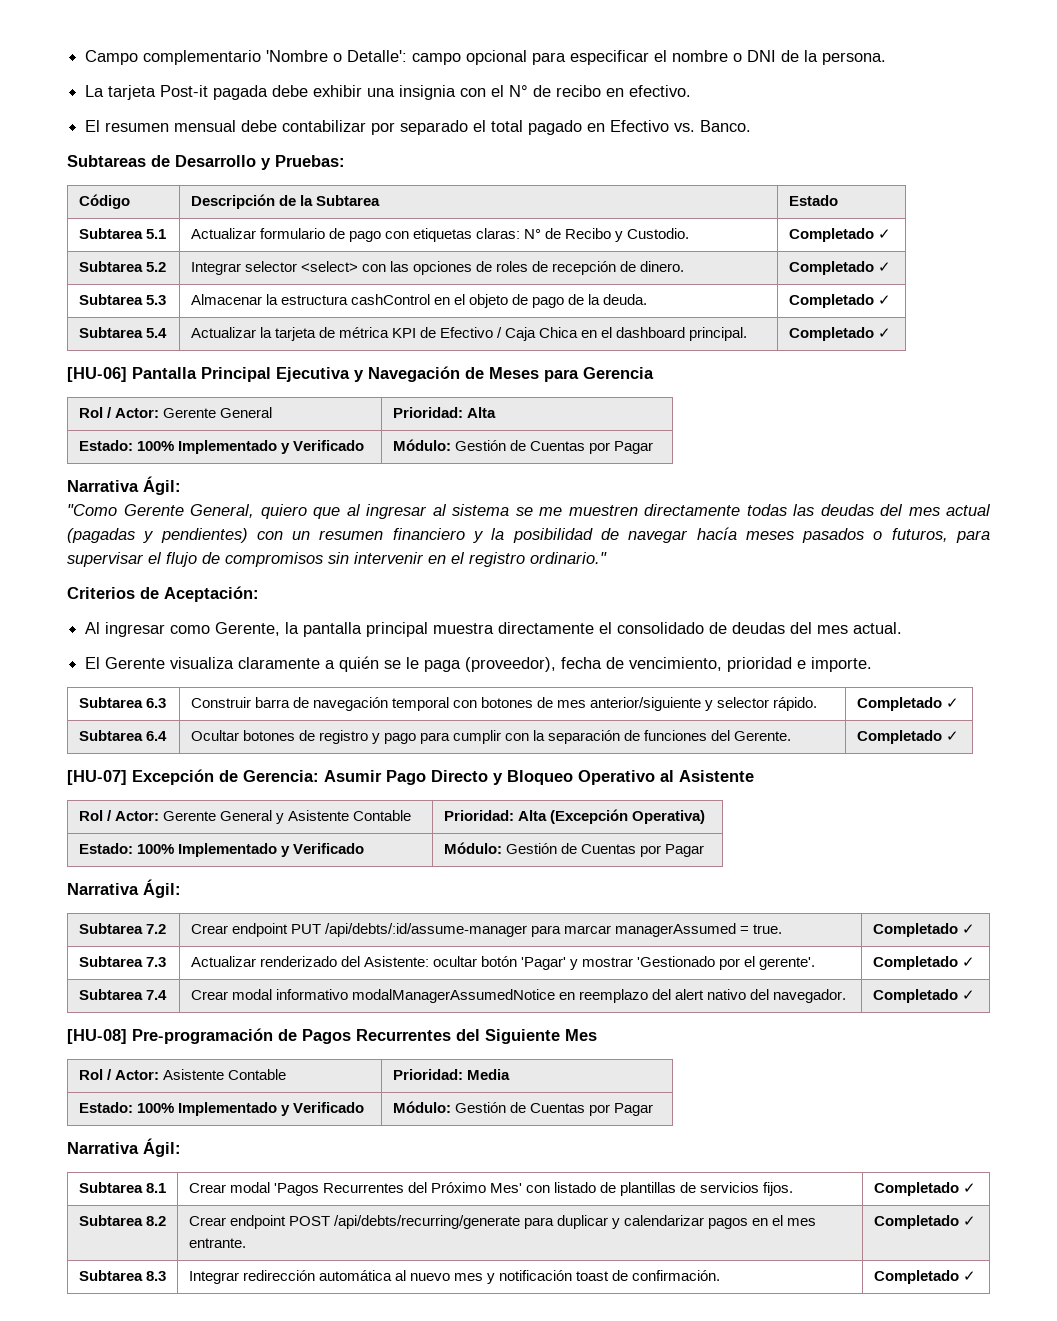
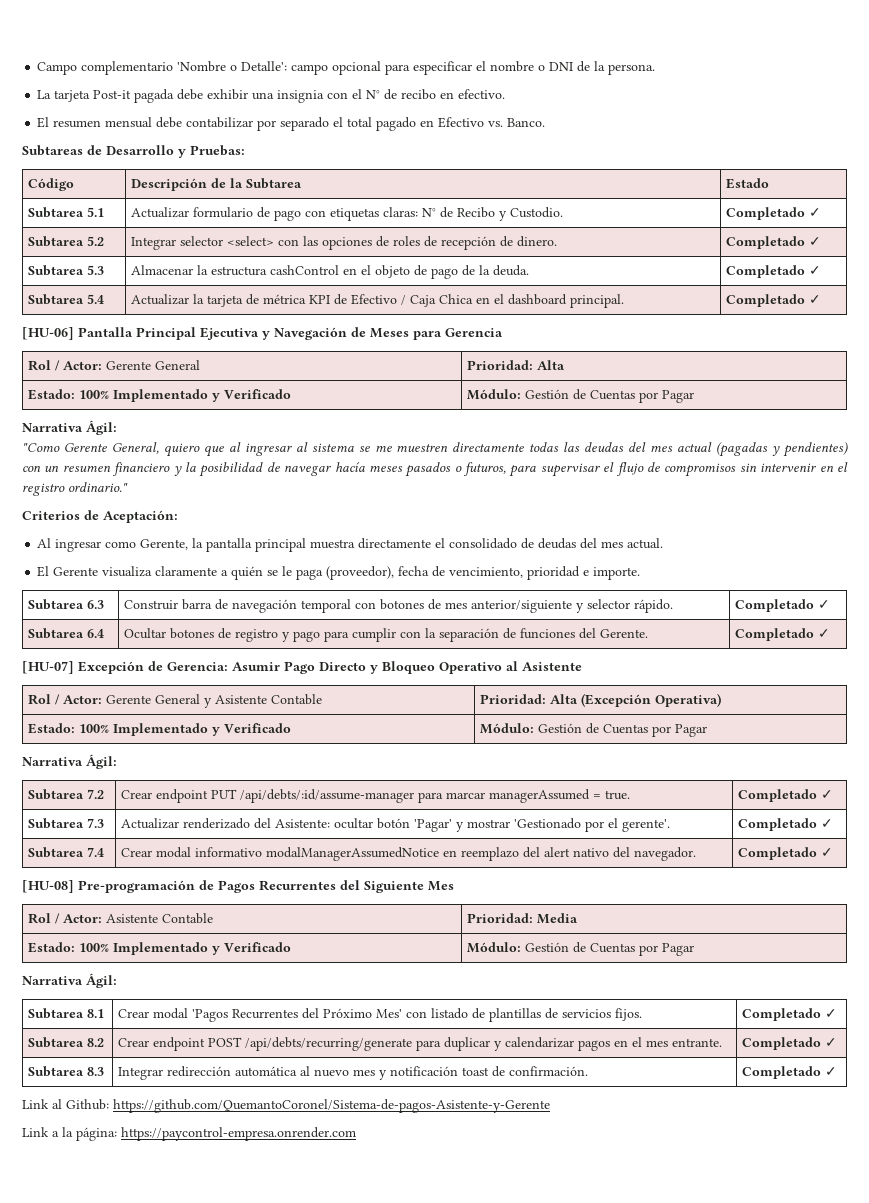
(976, 1276) none -> [22,1099,550,1113] [22,1127,356,1141] // Link al Github: https://github.com/QuemantoCoronel/Sistema-de-pagos-Asistente-y-Gerente // Link a la página: https://paycontrol-empresa.onrender.com

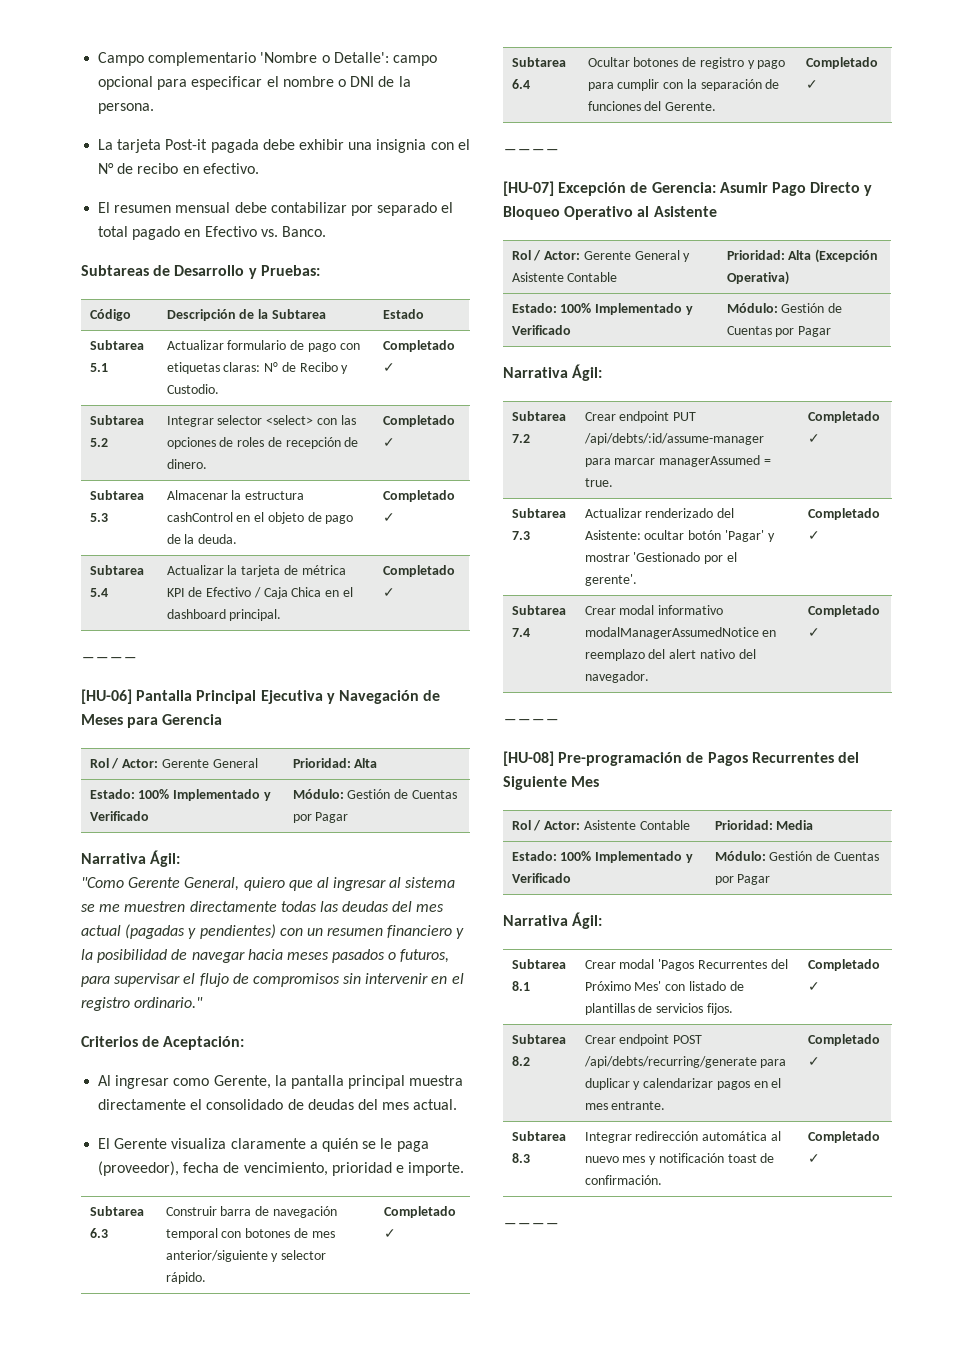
(822, 299) none -> [81,657,137,662] // ――――
[334,462,365,472] hacía -> [247,949,283,960] hacia
(831, 633) none -> [503,149,559,154] // ――――
(834, 852) none -> [503,719,559,724] // ――――
[22,1099,550,1113] [22,1127,356,1141] Link al Github: https://github.com/QuemantoCoronel/Sistema-de-pagos-Asistente-y-Gerente // Link a la página: https://paycontrol-empresa.onrender.com -> [503,1223,559,1228] ――――

